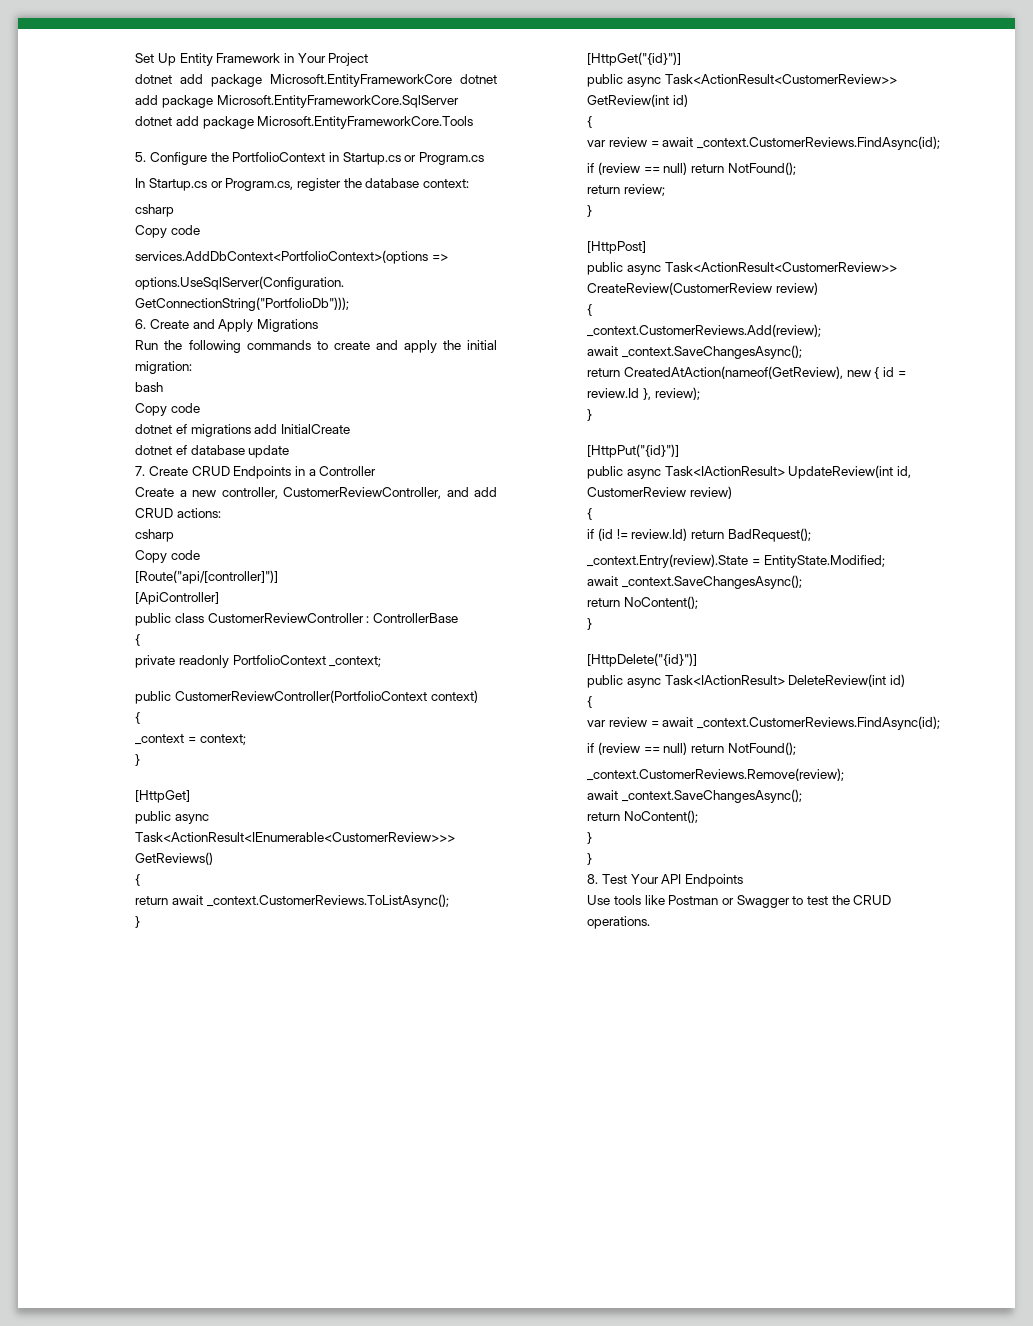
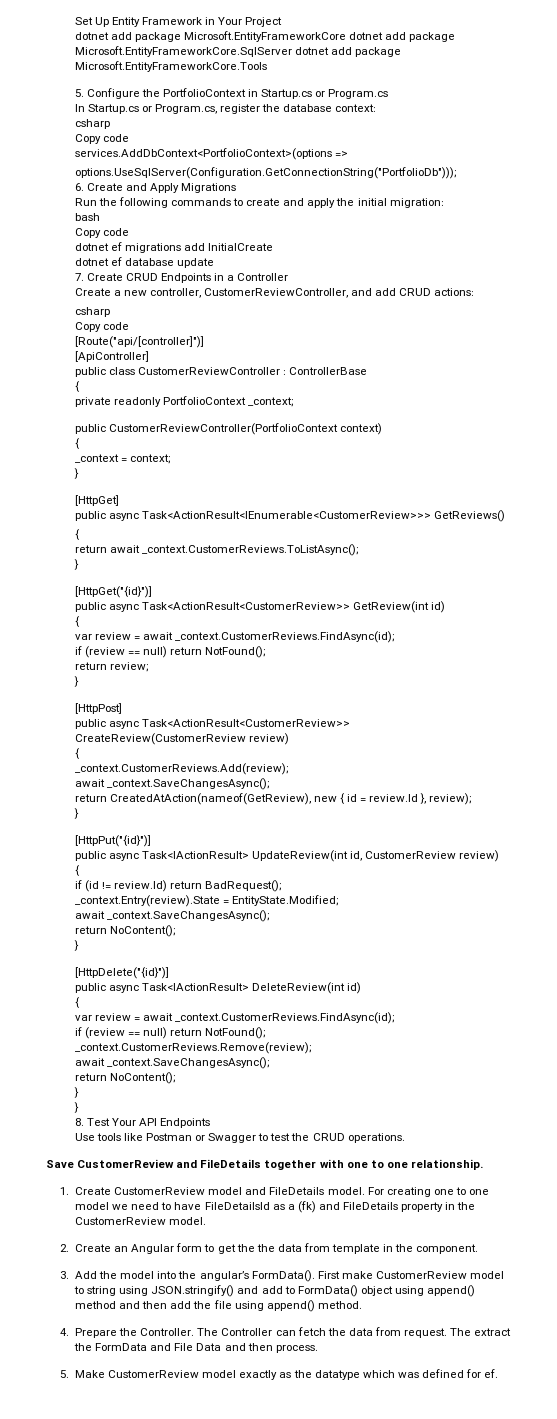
(651, 922) none -> [46,1159,483,1170] [60,1187,490,1197] [75,1201,476,1213] [75,1217,207,1225] [60,1243,479,1254] [60,1270,505,1282] [74,1285,476,1297] [75,1300,362,1312] [60,1327,512,1338] [74,1343,318,1353] [60,1369,499,1380] // Save CustomerReview and FileDetails together with one to one relationship. // 1. Create CustomerReview model and FileDetails model. For creating one to one model we need to have FileDetailsId as a (fk) and FileDetails property in the CustomerReview model. // 2. Create an Angular form to get the the data from template in the component. // 3. Add the model into the angular’s FormData(). First make CustomerReview model to string using JSON.stringify() and add to FormData() object using append() method and then add the file using append() method. // 4. Prepare the Controller. The Controller can fetch the data from request. The extract the FormData and File Data and then process. // 5. Make CustomerReview model exactly as the datatype which was defined for ef.

